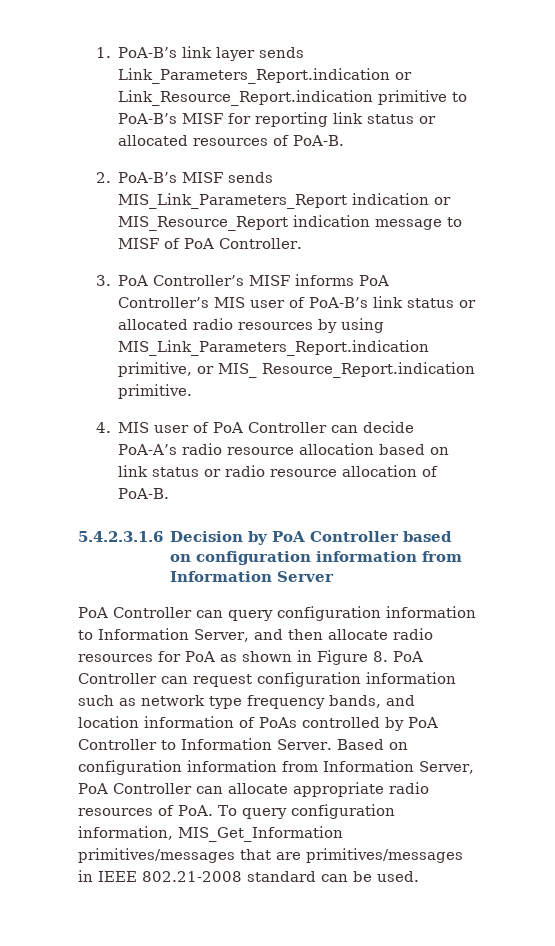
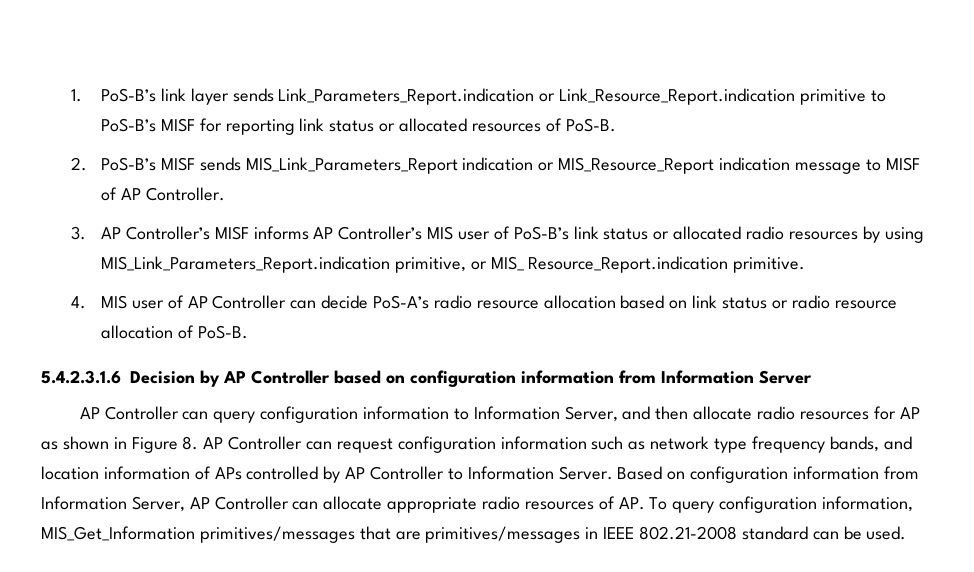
[118,47,178,58] PoA-B’s -> [101,88,157,102] PoS-B’s
[118,113,178,124] PoA-B’s -> [101,118,157,132] PoS-B’s
[293,135,345,146] PoA-B. -> [565,118,616,132] PoS-B.
[118,172,178,183] PoA-B’s -> [101,157,157,171] PoS-B’s
[184,238,215,249] PoA -> [120,188,141,200] AP
[118,275,149,286] PoA -> [101,227,122,239] AP
[359,275,390,286] PoA -> [313,227,334,239] AP
[309,297,369,308] PoA-B’s -> [513,226,569,240] PoS-B’s
[213,422,244,433] PoA -> [187,296,208,308] AP
[118,444,178,455] PoA-A’s -> [373,295,430,309] PoS-A’s
[118,488,170,499] PoA-B. -> [197,325,248,339] PoS-B.
[272,531,306,542] PoA -> [223,371,246,383] AP
[78,607,108,618] PoA -> [79,407,100,419] AP
[185,651,215,662] PoA -> [899,407,920,419] AP
[393,651,423,662] PoA -> [203,437,224,449] AP
[259,717,297,728] PoAs -> [214,467,242,480] APs
[408,717,438,728] PoA -> [345,467,366,479] AP
[78,783,108,794] PoA -> [189,497,210,509] AP
[178,805,213,816] PoA. -> [618,497,645,510] AP.

